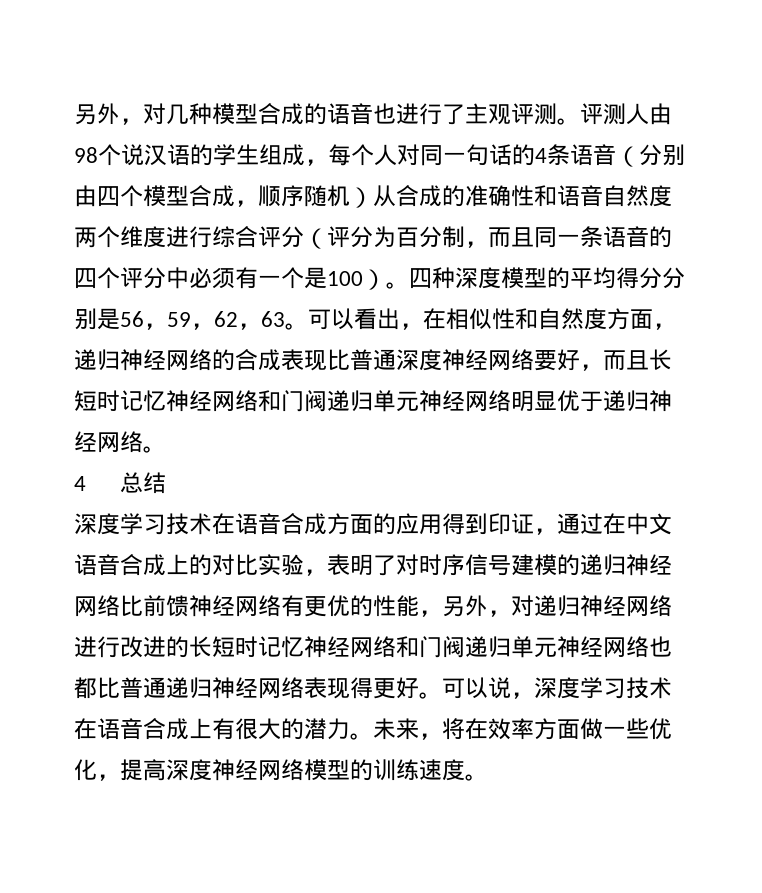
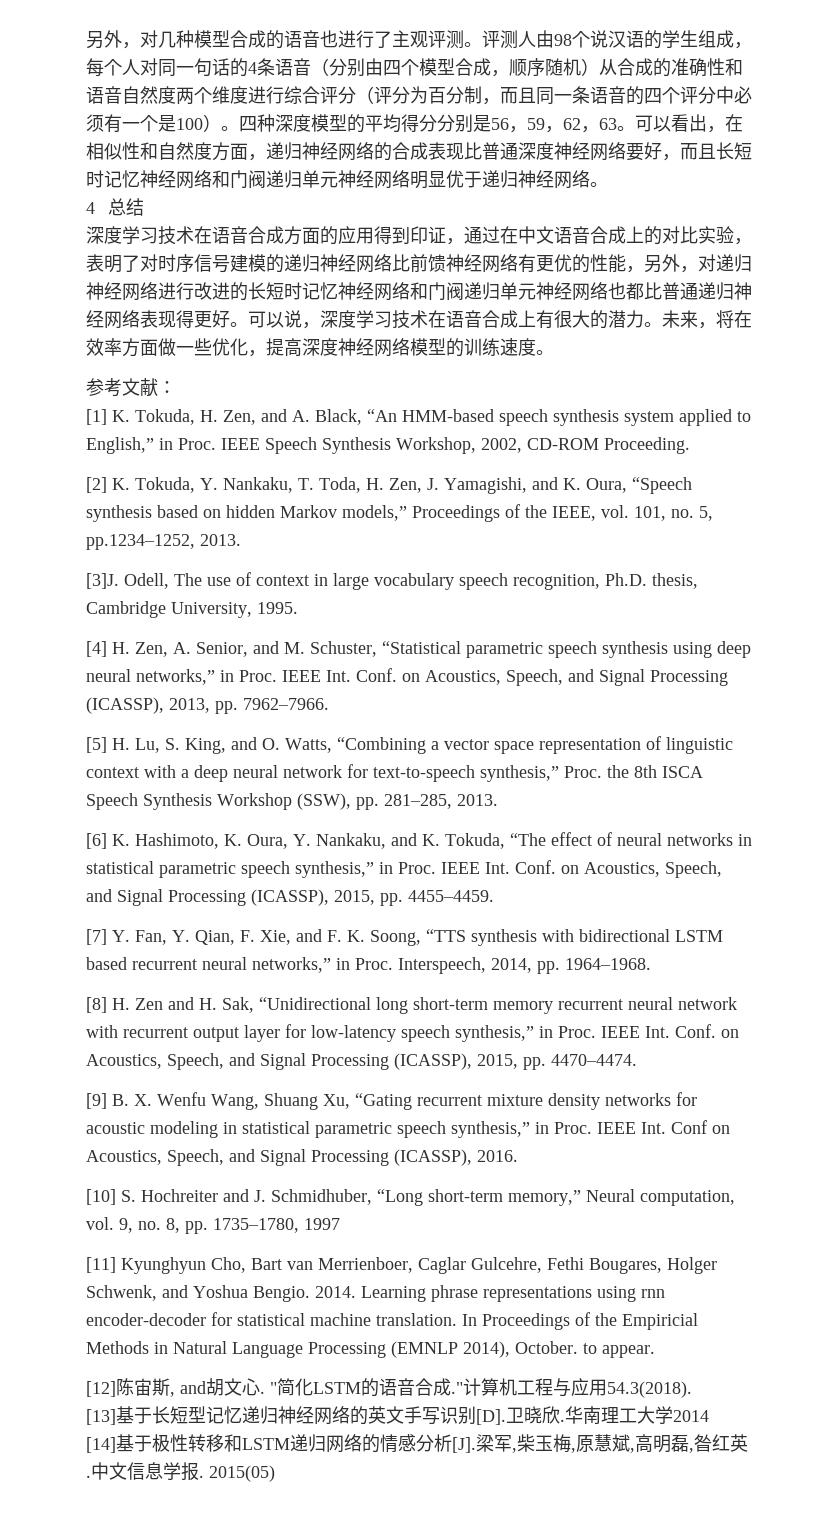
(488, 777) none -> [86,378,176,397] [86,409,751,426] [86,437,690,454] [86,477,692,494] [86,504,713,522] [86,534,241,550] [86,572,698,590] [86,601,298,618] [86,641,751,658] [86,668,728,686] [86,697,329,714] [86,736,733,754] [86,764,703,782] [86,793,498,810] [86,832,752,849] [86,860,722,878] [86,889,494,906] [86,929,723,946] [86,957,651,974] [86,997,737,1014] [86,1024,739,1042] [86,1053,637,1070] [86,1092,697,1110] [86,1120,730,1138] [86,1149,518,1166] [86,1189,735,1206] [86,1217,340,1234] [86,1257,717,1274] [86,1285,665,1302] [86,1312,698,1330] [86,1341,655,1358] [86,1378,692,1398] [86,1406,709,1425] [86,1434,748,1453] [86,1462,275,1482] // 参考文献： // [1] K. Tokuda, H. Zen, and A. Black, “An HMM-based speech synthesis system applied to English,” in Proc. IEEE Speech Synthesis Workshop, 2002, CD-ROM Proceeding. // [2] K. Tokuda, Y. Nankaku, T. Toda, H. Zen, J. Yamagishi, and K. Oura, “Speech synthesis based on hidden Markov models,” Proceedings of the IEEE, vol. 101, no. 5, pp.1234–1252, 2013. // [3]J. Odell, The use of context in large vocabulary speech recognition, Ph.D. thesis, Cambridge University, 1995. // [4] H. Zen, A. Senior, and M. Schuster, “Statistical parametric speech synthesis using deep neural networks,” in Proc. IEEE Int. Conf. on Acoustics, Speech, and Signal Processing (ICASSP), 2013, pp. 7962–7966. // [5] H. Lu, S. King, and O. Watts, “Combining a vector space representation of linguistic context with a deep neural network for text-to-speech synthesis,” Proc. the 8th ISCA Speech Synthesis Workshop (SSW), pp. 281–285, 2013. // [6] K. Hashimoto, K. Oura, Y. Nankaku, and K. Tokuda, “The effect of neural networks in statistical parametric speech synthesis,” in Proc. IEEE Int. Conf. on Acoustics, Speech, and Signal Processing (ICASSP), 2015, pp. 4455–4459. // [7] Y. Fan, Y. Qian, F. Xie, and F. K. Soong, “TTS synthesis with bidirectional LSTM based recurrent neural networks,” in Proc. Interspeech, 2014, pp. 1964–1968. // [8] H. Zen and H. Sak, “Unidirectional long short-term memory recurrent neural network with recurrent output layer for low-latency speech synthesis,” in Proc. IEEE Int. Conf. on Acoustics, Speech, and Signal Processing (ICASSP), 2015, pp. 4470–4474. // [9] B. X. Wenfu Wang, Shuang Xu, “Gating recurrent mixture density networks for acoustic modeling in statistical parametric speech synthesis,” in Proc. IEEE Int. Conf on Acoustics, Speech, and Signal Processing (ICASSP), 2016. // [10] S. Hochreiter and J. Schmidhuber, “Long short-term memory,” Neural computation, vol. 9, no. 8, pp. 1735–1780, 1997 // [11] Kyunghyun Cho, Bart van Merrienboer, Caglar Gulcehre, Fethi Bougares, Holger Schwenk, and Yoshua Bengio. 2014. Learning phrase representations using rnn encoder-decoder for statistical machine translation. In Proceedings of the Empiricial Methods in Natural Language Processing (EMNLP 2014), October. to appear. // [12]陈宙斯, and胡文心. "简化LSTM的语音合成."计算机工程与应用54.3(2018). // [13]基于长短型记忆递归神经网络的英文手写识别[D].卫晓欣.华南理工大学2014 // [14]基于极性转移和LSTM递归网络的情感分析[J].梁军,柴玉梅,原慧斌,高明磊,昝红英.中文信息学报. 2015(05)

